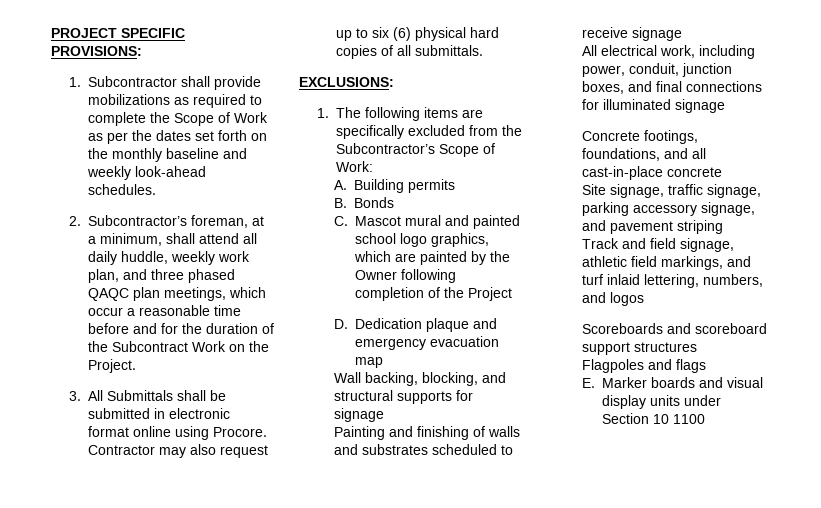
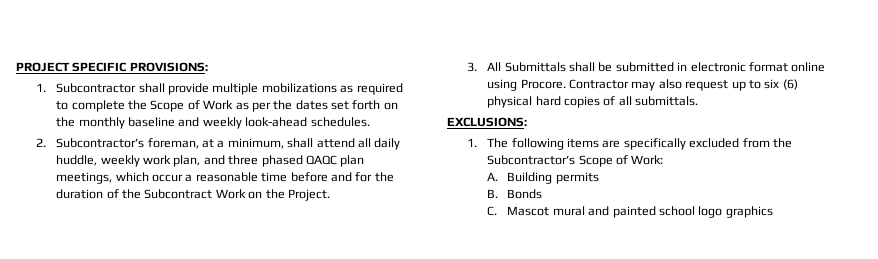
(261, 83) none -> [212,83,259,95] multiple
[431,233,490,247] [354,251,511,265] [355,269,457,283] [355,287,513,301] [334,318,498,332] [355,336,500,350] [355,357,384,368] [334,372,507,386] [334,390,474,404] [334,408,385,422] [334,426,521,440] [334,444,514,455] [582,27,683,41] [582,45,756,59] [582,63,733,77] [582,81,763,94] [582,99,726,113] [582,130,699,144] [582,148,707,161] [582,166,723,180] [582,184,762,198] [582,202,756,216] [582,220,724,234] [582,238,735,252] [582,256,752,270] [582,274,764,288] [582,292,645,306] [582,323,768,334] [582,342,698,355] [582,359,707,373] [582,377,764,388] [602,395,722,409] [602,413,706,424] graphics, which are painted by the Owner following completion of the Project // D. Dedication plaque and emergency evacuation map // Wall backing, blocking, and structural supports for signage // Painting and finishing of walls and substrates scheduled to receive signage // All electrical work, including power, conduit, junction boxes, and final connections for illuminated signage // Concrete footings, foundations, and all cast-in-place concrete // Site signage, traffic signage, parking accessory signage, and pavement striping // Track and field signage, athletic field markings, and turf inlaid lettering, numbers, and logos // Scoreboards and scoreboard support structures // Flagpoles and flags // E. Marker boards and visual display units under Section 10 1100 -> [725,206,773,218] graphics

